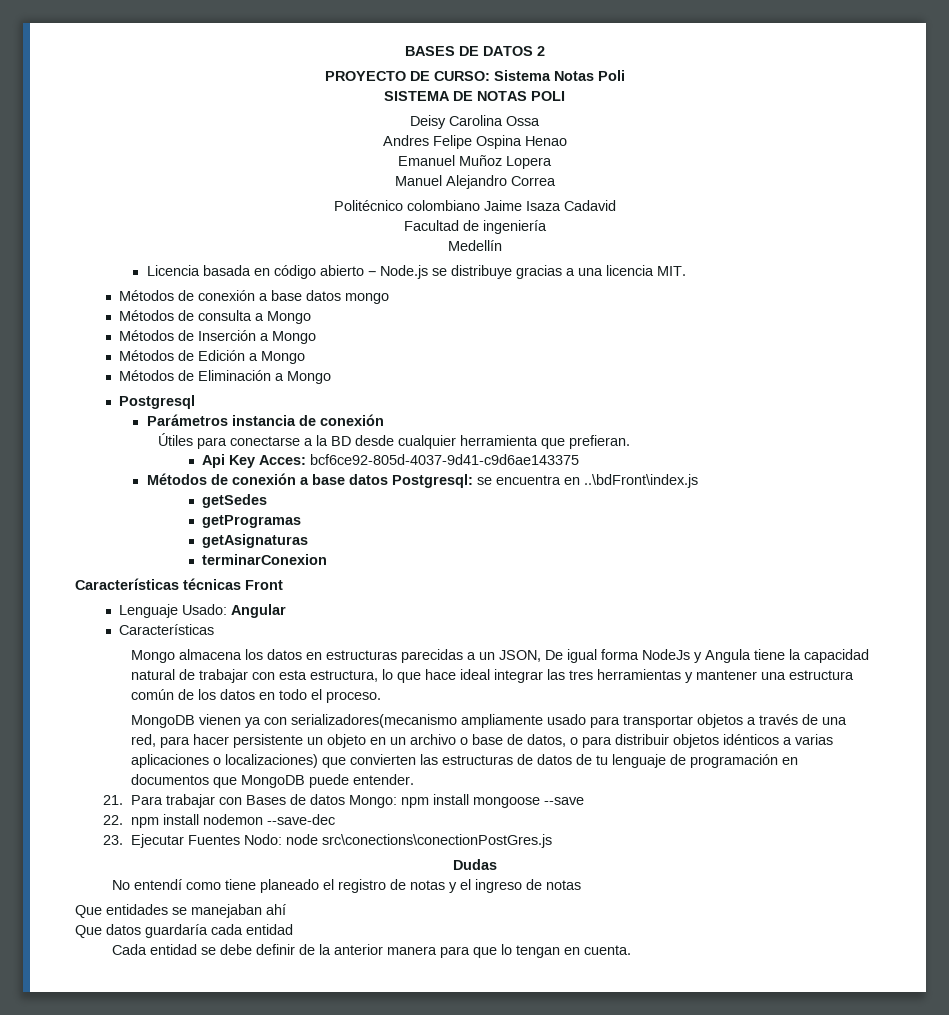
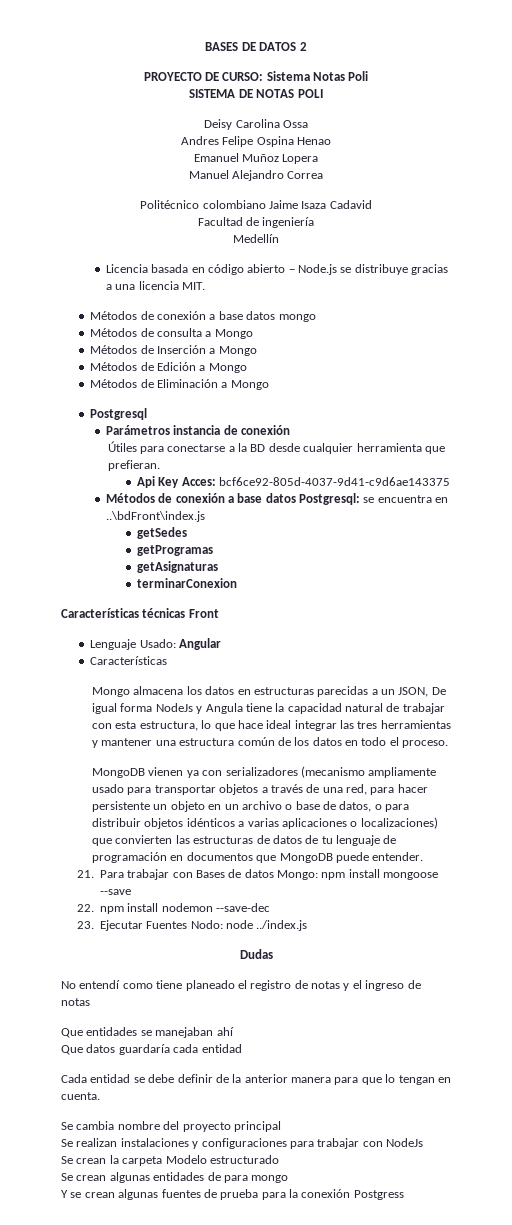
[290,714,457,728] serializadores(mecanismo -> [225,766,365,778] serializadores (mecanismo
[321,834,552,848] src\conections\conectionPostGres.js -> [256,920,308,931] ../index.js
(632, 950) none -> [61,1121,281,1132] [61,1138,423,1149] [61,1155,279,1166] [61,1172,289,1183] [61,1189,404,1200] // Se cambia nombre del proyecto principal // Se realizan instalaciones y configuraciones para trabajar con NodeJs // Se crean la carpeta Modelo estructurado // Se crean algunas entidades de para mongo // Y se crean algunas fuentes de prueba para la conexión Postgress

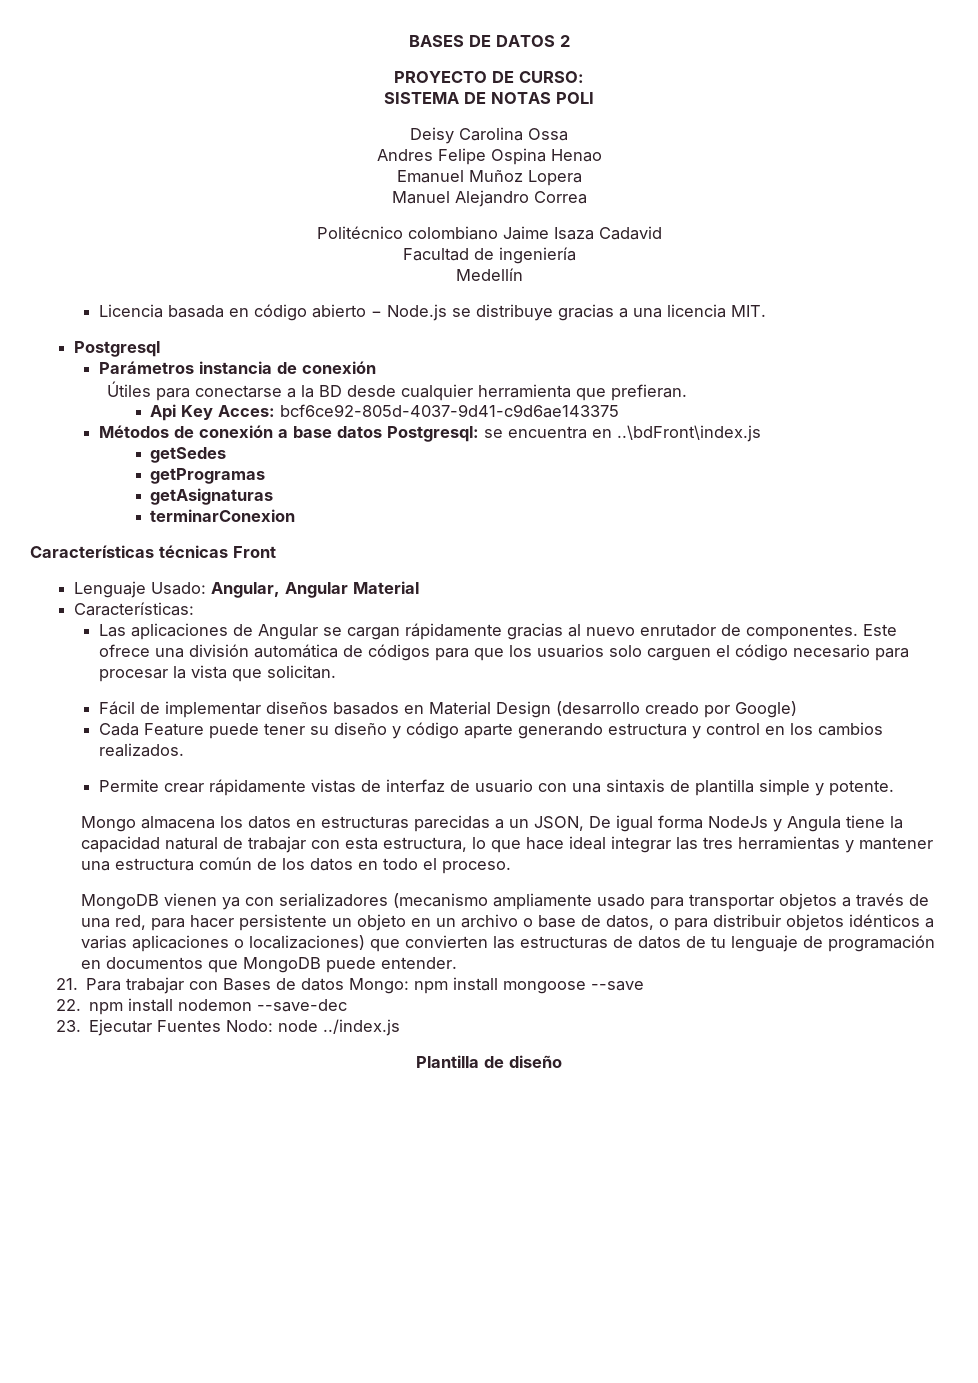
[266,71,369,81] Sistema Notas Poli -> (584, 77) none
[90,311,316,322] [90,328,253,339] [90,345,257,356] [90,362,247,373] [90,379,269,390] // Métodos de conexión a base datos mongo // Métodos de consulta a Mongo // Métodos de Inserción a Mongo // Métodos de Edición a Mongo // Métodos de Eliminación a Mongo -> (767, 311) none
[179,638,222,650] [90,656,168,665] Angular // Características -> [210,581,419,598] [73,602,194,616] [99,623,898,640] [99,644,910,661] [99,665,337,682] [99,701,798,718] [99,722,884,739] [99,743,185,757] [99,779,895,796] Angular, Angular Material // Características: // Las aplicaciones de Angular se cargan rápidamente gracias al nuevo enrutador de componentes. Este ofrece una división automática de códigos para que los usuarios solo carguen el código necesario para procesar la vista que solicitan. // Fácil de implementar diseños basados en Material Design (desarrollo creado por Google) // Cada Feature puede tener su diseño y código aparte generando estructura y control en los cambios realizados. // Permite crear rápidamente vistas de interfaz de usuario con una sintaxis de plantilla simple y potente.
[239,949,273,959] [61,980,421,991] [61,998,90,1006] [61,1027,234,1038] [61,1044,242,1055] [61,1074,451,1085] [61,1092,100,1100] [61,1121,281,1132] [61,1138,423,1149] [61,1155,279,1166] [61,1172,289,1183] [61,1189,404,1200] Dudas // No entendí como tiene planeado el registro de notas y el ingreso de notas // Que entidades se manejaban ahí // Que datos guardaría cada entidad // Cada entidad se debe definir de la anterior manera para que lo tengan en cuenta. // Se cambia nombre del proyecto principal // Se realizan instalaciones y configuraciones para trabajar con NodeJs // Se crean la carpeta Modelo estructurado // Se crean algunas entidades de para mongo // Y se crean algunas fuentes de prueba para la conexión Postgress -> [416,1055,562,1068] Plantilla de diseño

